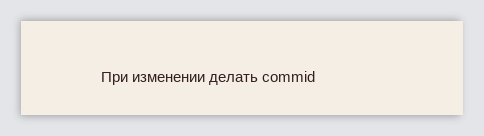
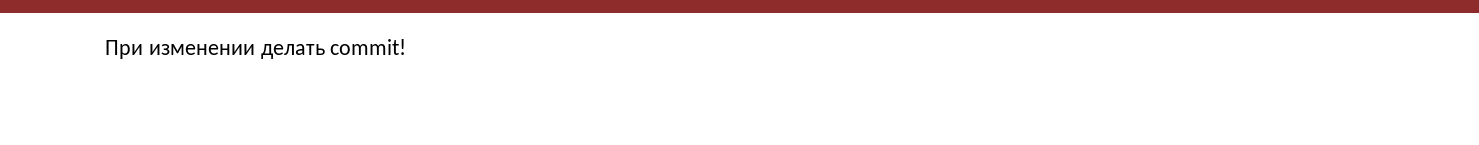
[262,71,316,82] commid -> [330,39,407,55] commit!

